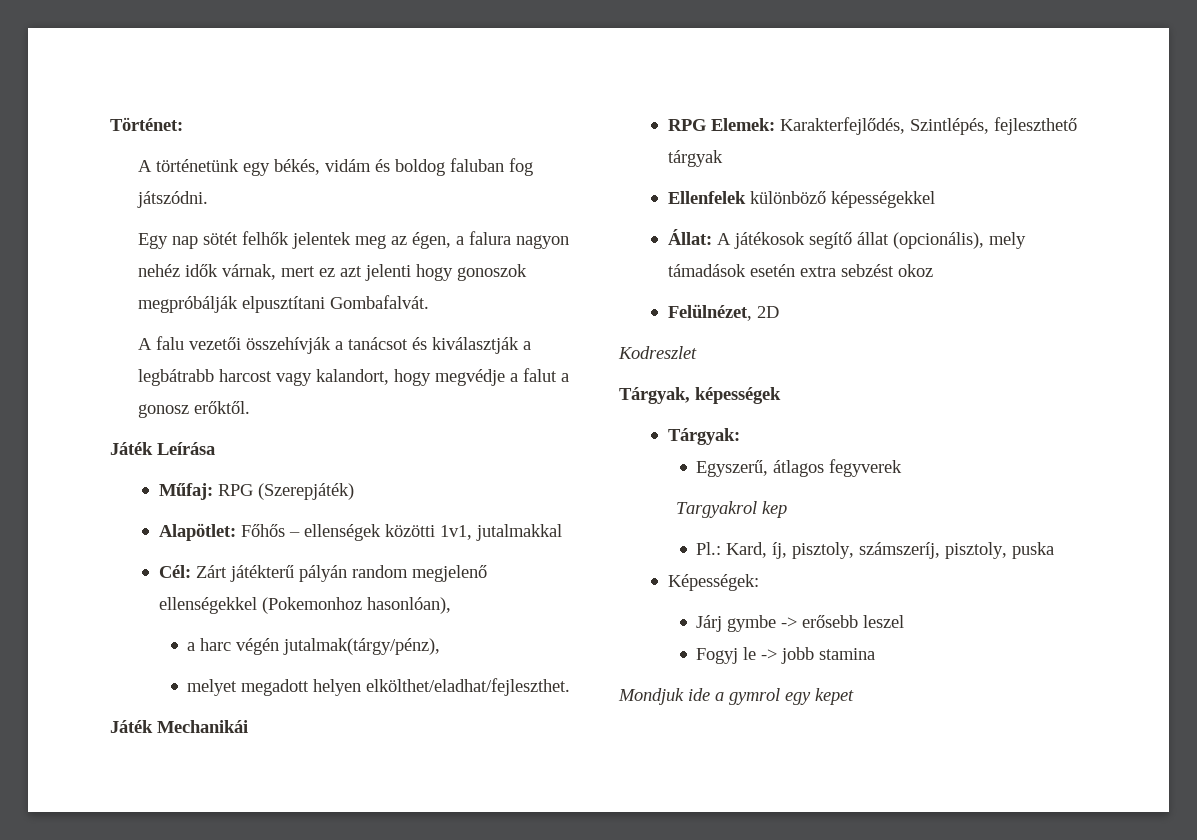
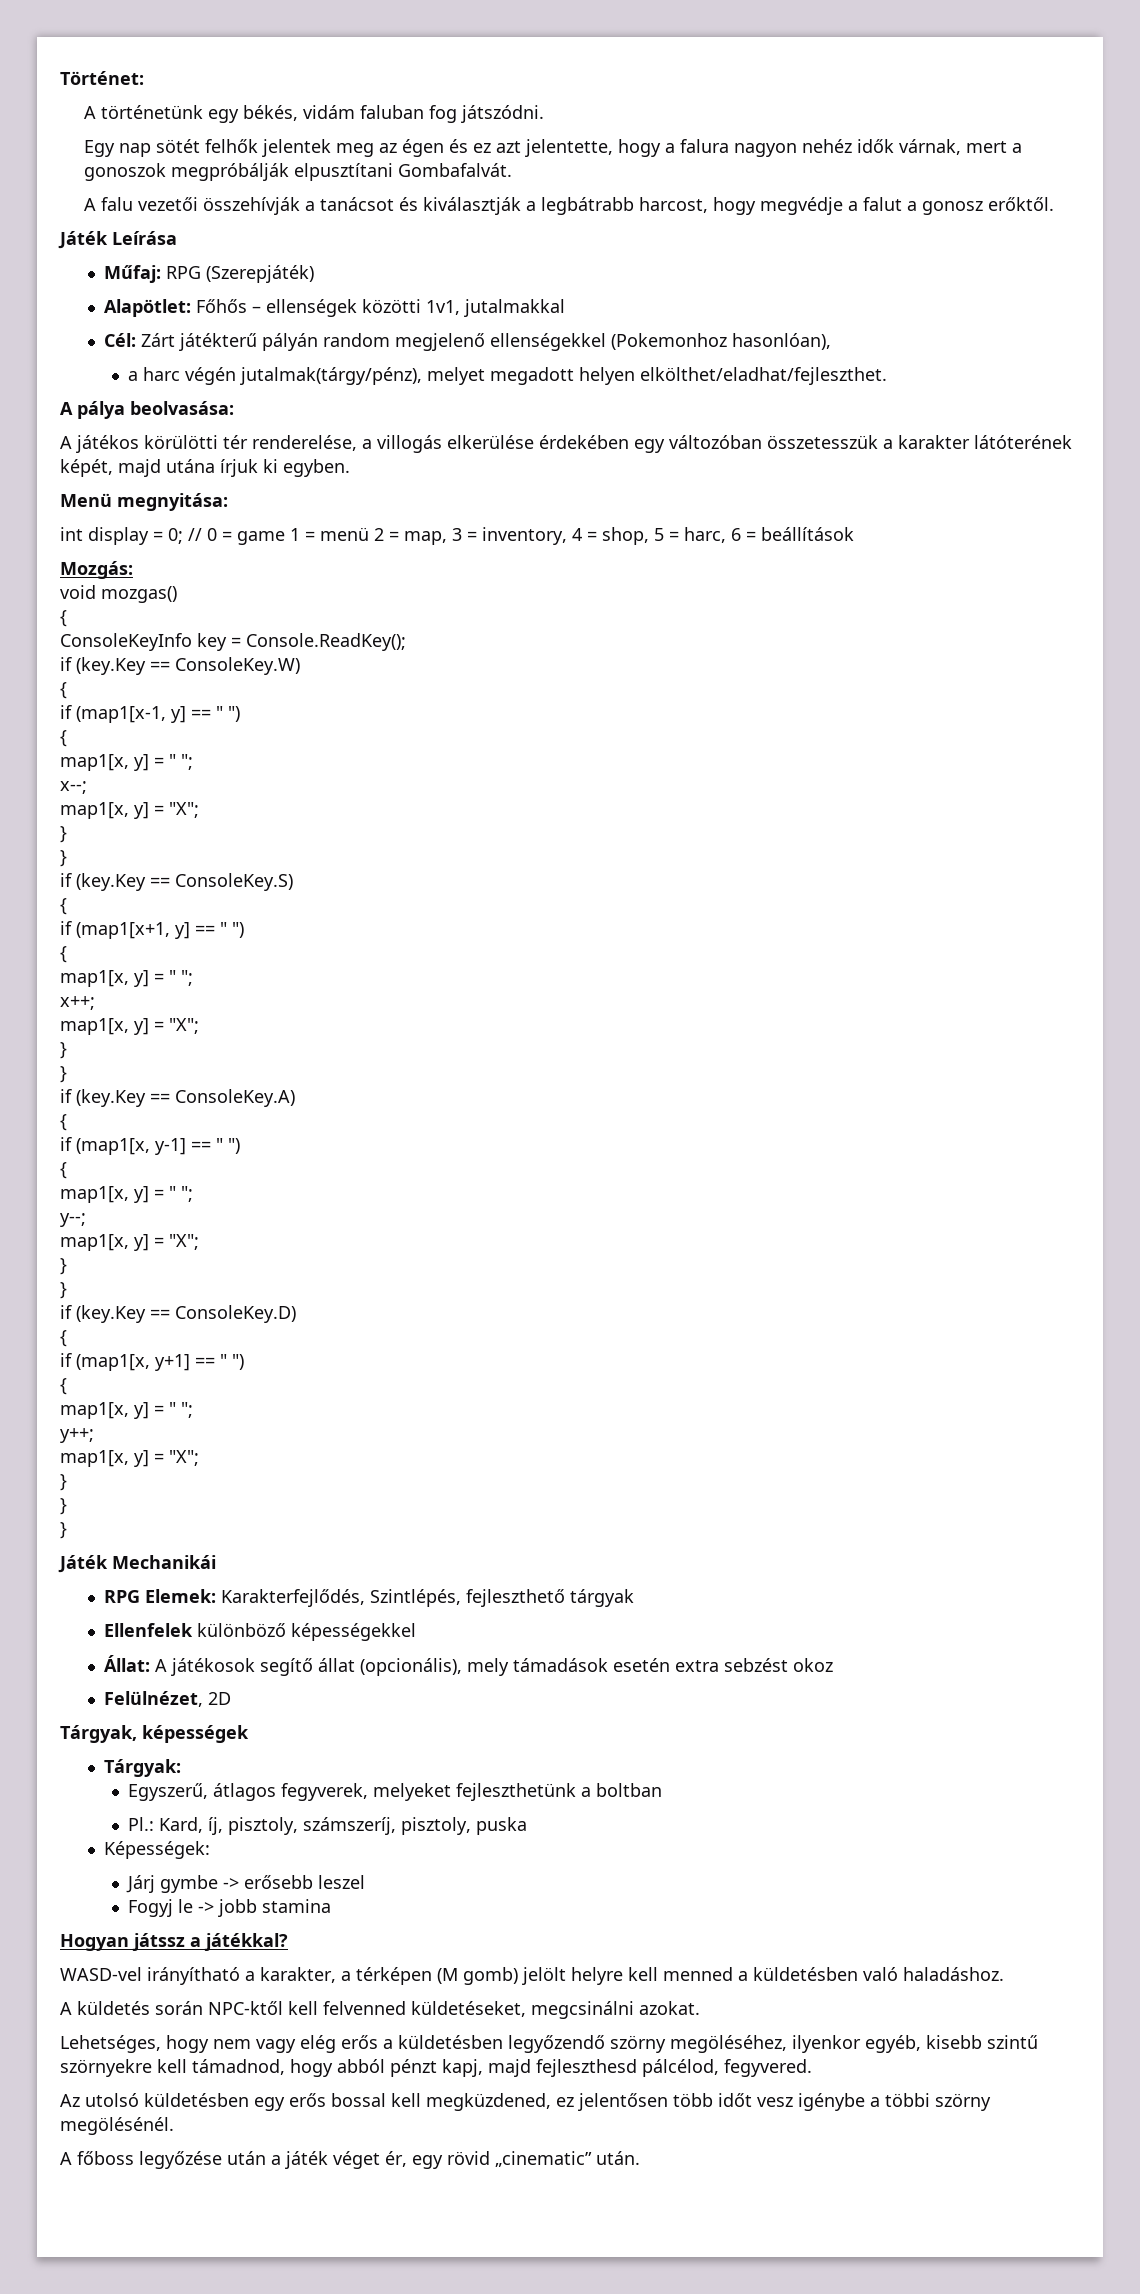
[375,159,446,176] és boldog -> (355, 112) none
[412,232,452,249] égen, -> [401,139,661,157] égen és ez azt jelentette, hogy
[319,264,454,281] ez azt jelenti hogy -> [1011,143,1022,153] a
[219,369,390,386] harcost vagy kalandort, -> [638,197,708,213] harcost,
(441, 646) // -> (422, 376) none
(571, 687) none -> [60,401,234,419] [60,435,1072,453] [60,459,350,477] [60,493,228,511] [60,527,854,545] [60,561,133,579] [60,585,177,603] [60,610,67,627] [60,633,406,651] [60,657,300,675] [60,682,67,699] [60,705,240,723] [60,730,67,747] [60,754,193,771] [60,781,87,794] [60,802,199,819] [60,826,67,843] [60,850,67,867] [60,873,293,891] [60,898,67,915] [60,921,244,939] [60,946,67,963] [60,970,193,987] [60,996,95,1010] [60,1018,199,1035] [60,1042,67,1059] [60,1066,67,1083] [60,1089,295,1107] [60,1114,67,1131] [60,1137,240,1155] [60,1162,67,1179] [60,1186,193,1203] [60,1213,86,1227] [60,1234,199,1251] [60,1258,67,1275] [60,1282,67,1299] [60,1305,296,1323] [60,1330,67,1347] [60,1353,244,1371] [60,1378,67,1395] [60,1402,193,1419] [60,1428,94,1443] [60,1450,199,1467] [60,1474,67,1491] [60,1498,67,1515] [60,1522,67,1539] // A pálya beolvasása: // A játékos körülötti tér renderelése, a villogás elkerülése érdekében egy változóban összetesszük a karakter látóterének képét, majd utána írjuk ki egyben. // Menü megnyitása: // int display = 0; // 0 = game 1 = menü 2 = map, 3 = inventory, 4 = shop, 5 = harc, 6 = beállítások // Mozgás: // void mozgas() // { // ConsoleKeyInfo key = Console.ReadKey(); // if (key.Key == ConsoleKey.W) // { // if (map1[x-1, y] == " ") // { // map1[x, y] = " "; // x--; // map1[x, y] = "X"; // } // } // if (key.Key == ConsoleKey.S) // { // if (map1[x+1, y] == " ") // { // map1[x, y] = " "; // x++; // map1[x, y] = "X"; // } // } // if (key.Key == ConsoleKey.A) // { // if (map1[x, y-1] == " ") // { // map1[x, y] = " "; // y--; // map1[x, y] = "X"; // } // } // if (key.Key == ConsoleKey.D) // { // if (map1[x, y+1] == " ") // { // map1[x, y] = " "; // y++; // map1[x, y] = "X"; // } // } // }
[618,346,697,359] // Kodreszlet -> (231, 1698) none
[829,459,903,477] [675,501,787,518] fegyverek // Targyakrol kep -> [280,1783,662,1801] fegyverek, melyeket fejleszthetünk a boltban
[618,688,854,705] Mondjuk ide a gymrol egy kepet -> [60,1933,288,1951] [60,1967,1004,1985] [60,2001,700,2019] [60,2035,1038,2053] [60,2059,812,2077] [60,2093,991,2111] [60,2117,174,2135] [60,2151,640,2169] Hogyan játssz a játékkal? // WASD-vel irányítható a karakter, a térképen (M gomb) jelölt helyre kell menned a küldetésben való haladáshoz. // A küldetés során NPC-ktől kell felvenned küldetéseket, megcsinálni azokat. // Lehetséges, hogy nem vagy elég erős a küldetésben legyőzendő szörny megöléséhez, ilyenkor egyéb, kisebb szintű szörnyekre kell támadnod, hogy abból pénzt kapj, majd fejleszthesd pálcélod, fegyvered. // Az utolsó küldetésben egy erős bossal kell megküzdened, ez jelentősen több időt vesz igénybe a többi szörny megölésénél. // A főboss legyőzése után a játék véget ér, egy rövid „cinematic” után.

